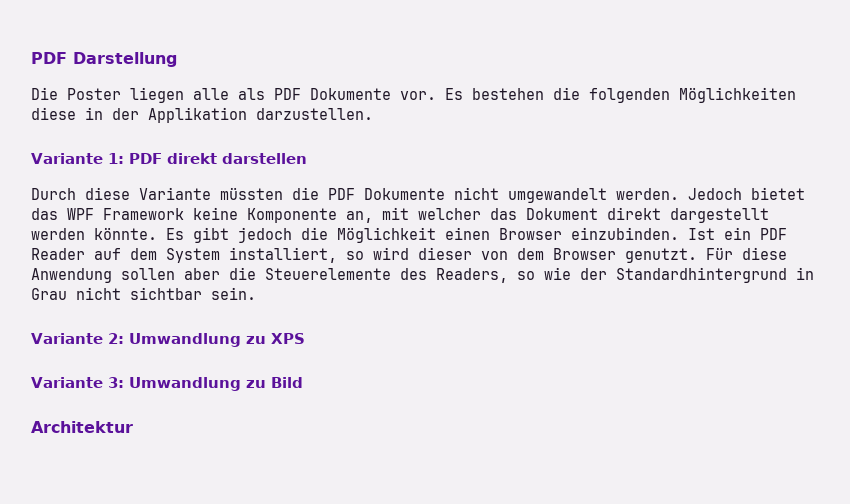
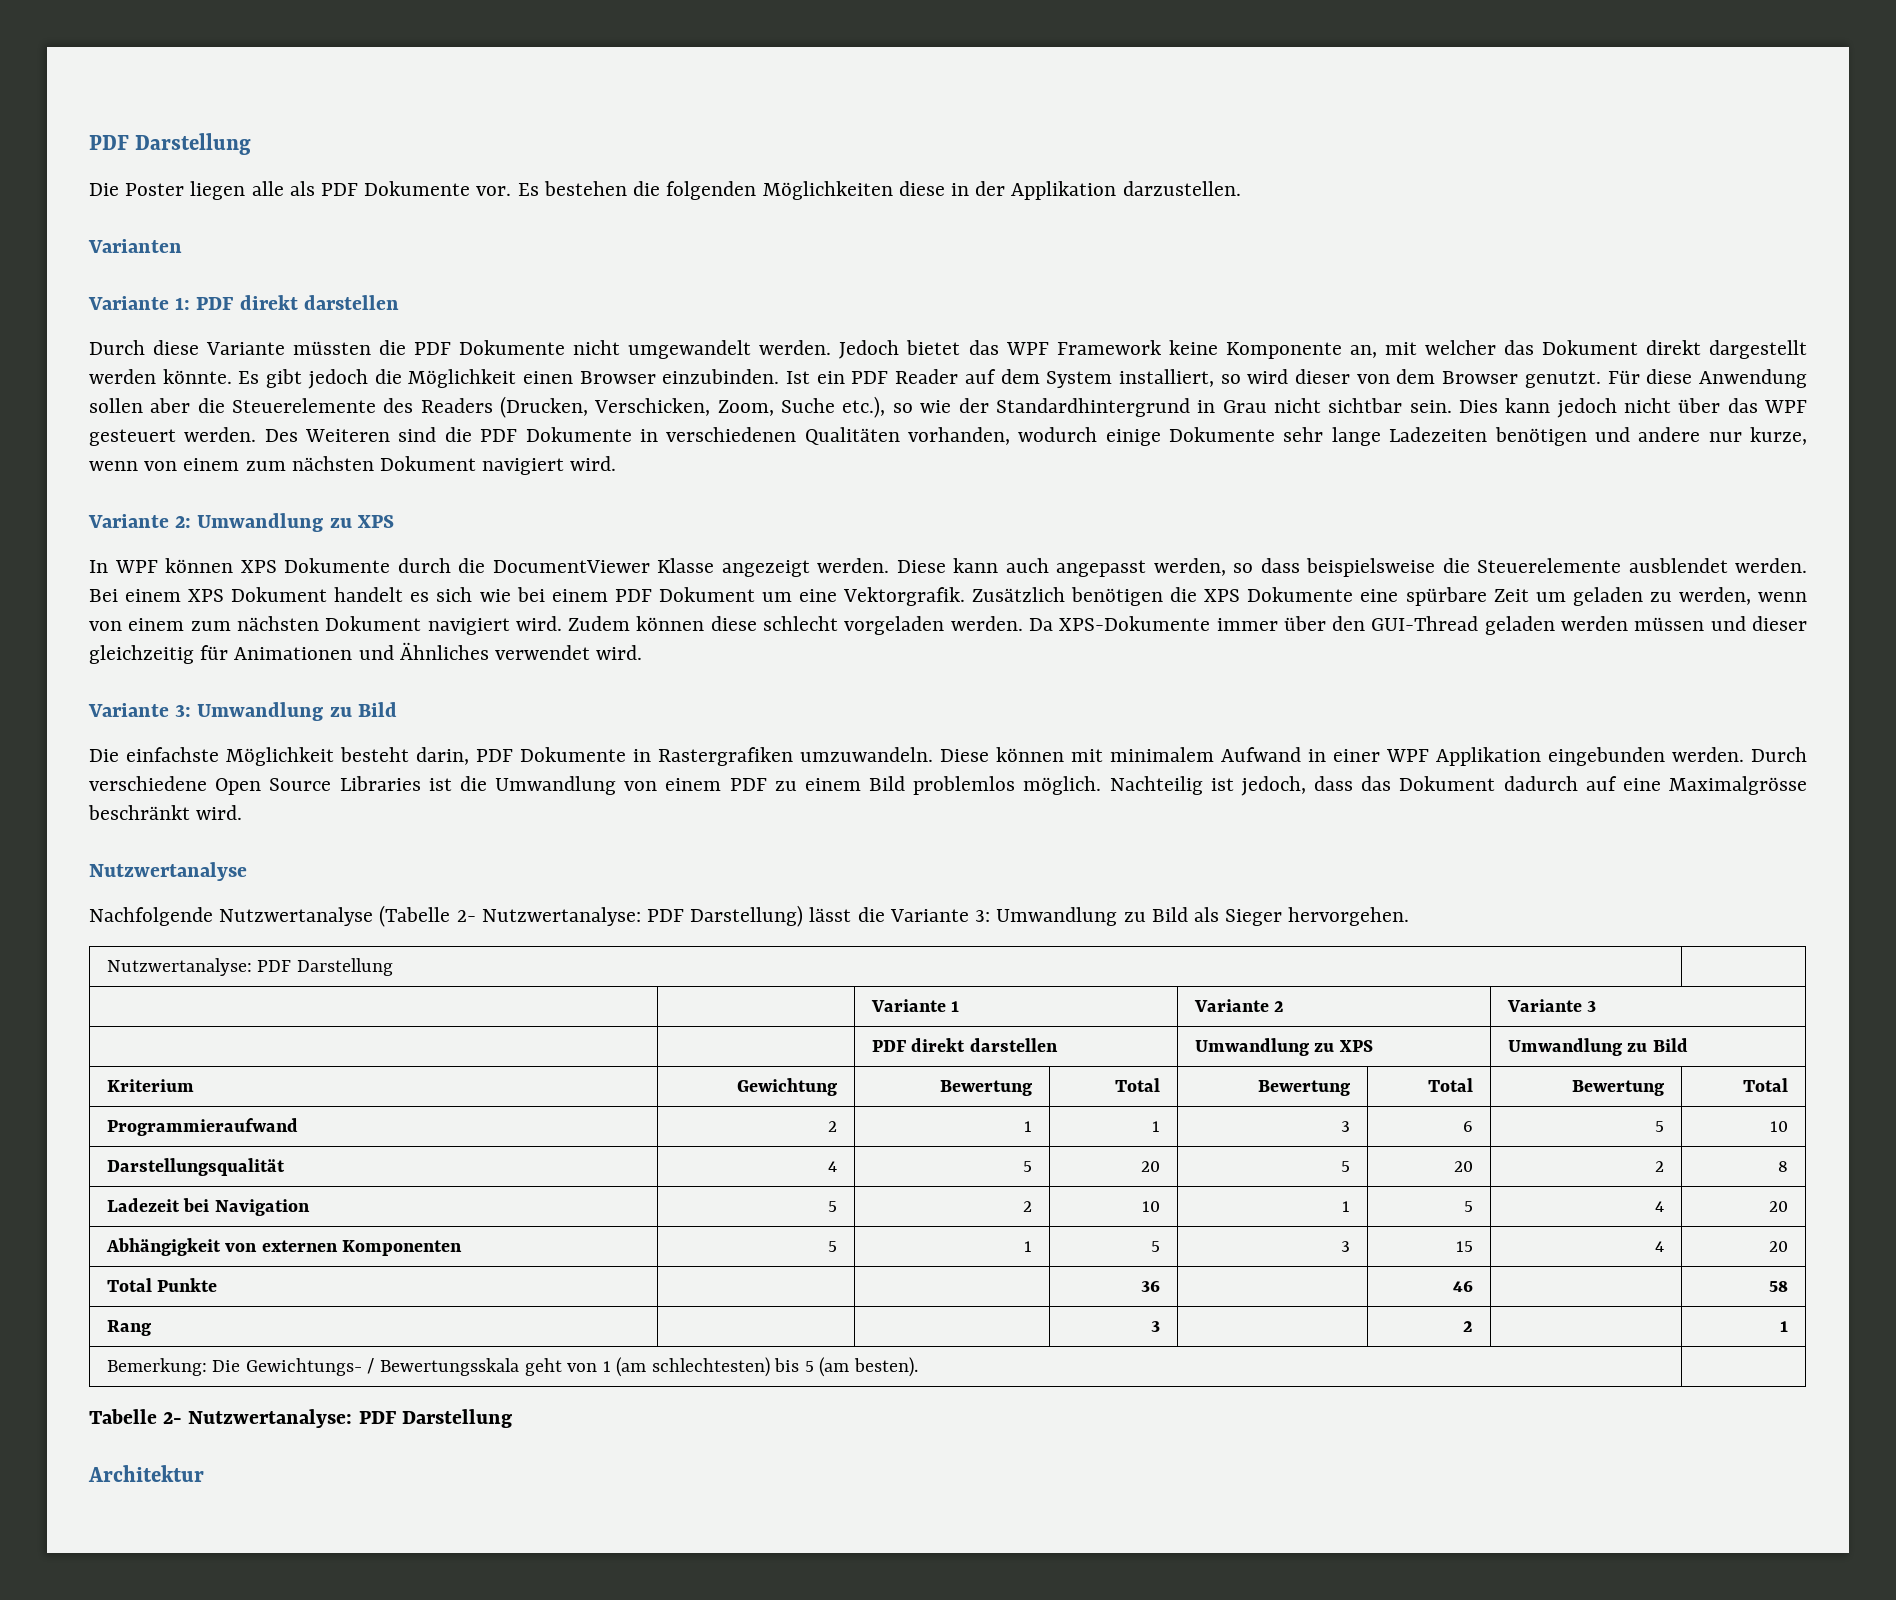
(373, 114) none -> [88,239,182,253] // Varianten
[436,268,508,283] Readers, -> [420,396,886,418] Readers (Drucken, Verschicken, Zoom, Suche etc.),
(256, 293) none -> [1458,398,1807,418] [89,427,1807,446] [89,456,617,475] Dies kann jedoch nicht über das WPF gesteuert werden. Des Weiteren sind die PDF Dokumente in verschiedenen Qualitäten vorhanden, wodurch einige Dokumente sehr lange Ladezeiten benötigen und andere nur kurze, wenn von einem zum nächsten Dokument navigiert wird.
[31,377,303,391] // Variante 3: Umwandlung zu Bild -> [89,558,1807,577] [89,587,1808,606] [89,616,1808,635] [89,642,643,664] [88,702,397,721] [89,747,1807,766] [89,776,1808,796] [88,805,243,820] [89,862,247,881] [89,905,1410,927] [106,958,393,976] [870,999,960,1012] [1193,999,1285,1012] [1506,999,1597,1012] [871,1038,1058,1052] [1194,1038,1373,1056] [1507,1038,1688,1056] [106,1079,194,1092] [737,1078,838,1096] [940,1080,1033,1096] [1115,1078,1161,1092] [1258,1080,1351,1096] [1428,1078,1474,1092] [1572,1080,1665,1096] [1743,1078,1789,1092] [106,1118,298,1136] [828,1121,838,1132] [1024,1121,1033,1132] [1152,1121,1161,1132] [1341,1121,1351,1132] [1463,1121,1474,1132] [1655,1121,1665,1132] [1770,1121,1789,1132] [106,1158,285,1176] [828,1161,838,1172] [1023,1161,1033,1172] [1141,1161,1161,1172] [1341,1161,1351,1172] [1454,1161,1474,1172] [1655,1161,1665,1172] [1778,1161,1789,1172] [106,1198,310,1216] [828,1201,838,1212] [1023,1201,1033,1212] [1142,1201,1161,1212] [1342,1201,1351,1212] [1464,1201,1474,1212] [1655,1201,1665,1212] [1769,1201,1789,1212] [105,1238,463,1256] [828,1241,838,1252] [1024,1241,1033,1252] [1151,1241,1161,1252] [1341,1241,1351,1252] [1456,1241,1474,1252] [1655,1241,1665,1252] [1769,1241,1789,1252] [106,1278,218,1292] [1141,1281,1161,1292] [1453,1281,1474,1292] [1769,1281,1789,1292] [106,1320,151,1336] [1151,1321,1161,1332] [1463,1321,1474,1332] [1780,1321,1789,1332] [106,1357,918,1377] [89,1409,512,1428] // In WPF können XPS Dokumente durch die DocumentViewer Klasse angezeigt werden. Diese kann auch angepasst werden, so dass beispielsweise die Steuerelemente ausblendet werden. Bei einem XPS Dokument handelt es sich wie bei einem PDF Dokument um eine Vektorgrafik. Zusätzlich benötigen die XPS Dokumente eine spürbare Zeit um geladen zu werden, wenn von einem zum nächsten Dokument navigiert wird. Zudem können diese schlecht vorgeladen werden. Da XPS-Dokumente immer über den GUI-Thread geladen werden müssen und dieser gleichzeitig für Animationen und Ähnliches verwendet wird. // Variante 3: Umwandlung zu Bild // Die einfachste Möglichkeit besteht darin, PDF Dokumente in Rastergrafiken umzuwandeln. Diese können mit minimalem Aufwand in einer WPF Applikation eingebunden werden. Durch verschiedene Open Source Libraries ist die Umwandlung von einem PDF zu einem Bild problemlos möglich. Nachteilig ist jedoch, dass das Dokument dadurch auf eine Maximalgrösse beschränkt wird. // Nutzwertanalyse // Nachfolgende Nutzwertanalyse (Tabelle 2- Nutzwertanalyse: PDF Darstellung) lässt die Variante 3: Umwandlung zu Bild als Sieger hervorgehen. // Nutzwertanalyse: PDF Darstellung | // | | Variante 1 | Variante 2 | Variante 3 // | | PDF direkt darstellen | Umwandlung zu XPS | Umwandlung zu Bild // Kriterium | Gewichtung | Bewertung | Total | Bewertung | Total | Bewertung | Total // Programmieraufwand | 2 | 1 | 1 | 3 | 6 | 5 | 10 // Darstellungsqualität | 4 | 5 | 20 | 5 | 20 | 2 | 8 // Ladezeit bei Navigation | 5 | 2 | 10 | 1 | 5 | 4 | 20 // Abhängigkeit von externen Komponenten | 5 | 1 | 5 | 3 | 15 | 4 | 20 // Total Punkte | | | 36 | | 46 | | 58 // Rang | | | 3 | | 2 | | 1 // Bemerkung: Die Gewichtungs- / Bewertungsskala geht von 1 (am schlechtesten) bis 5 (am besten). | // Tabelle 2- Nutzwertanalyse: PDF Darstellung

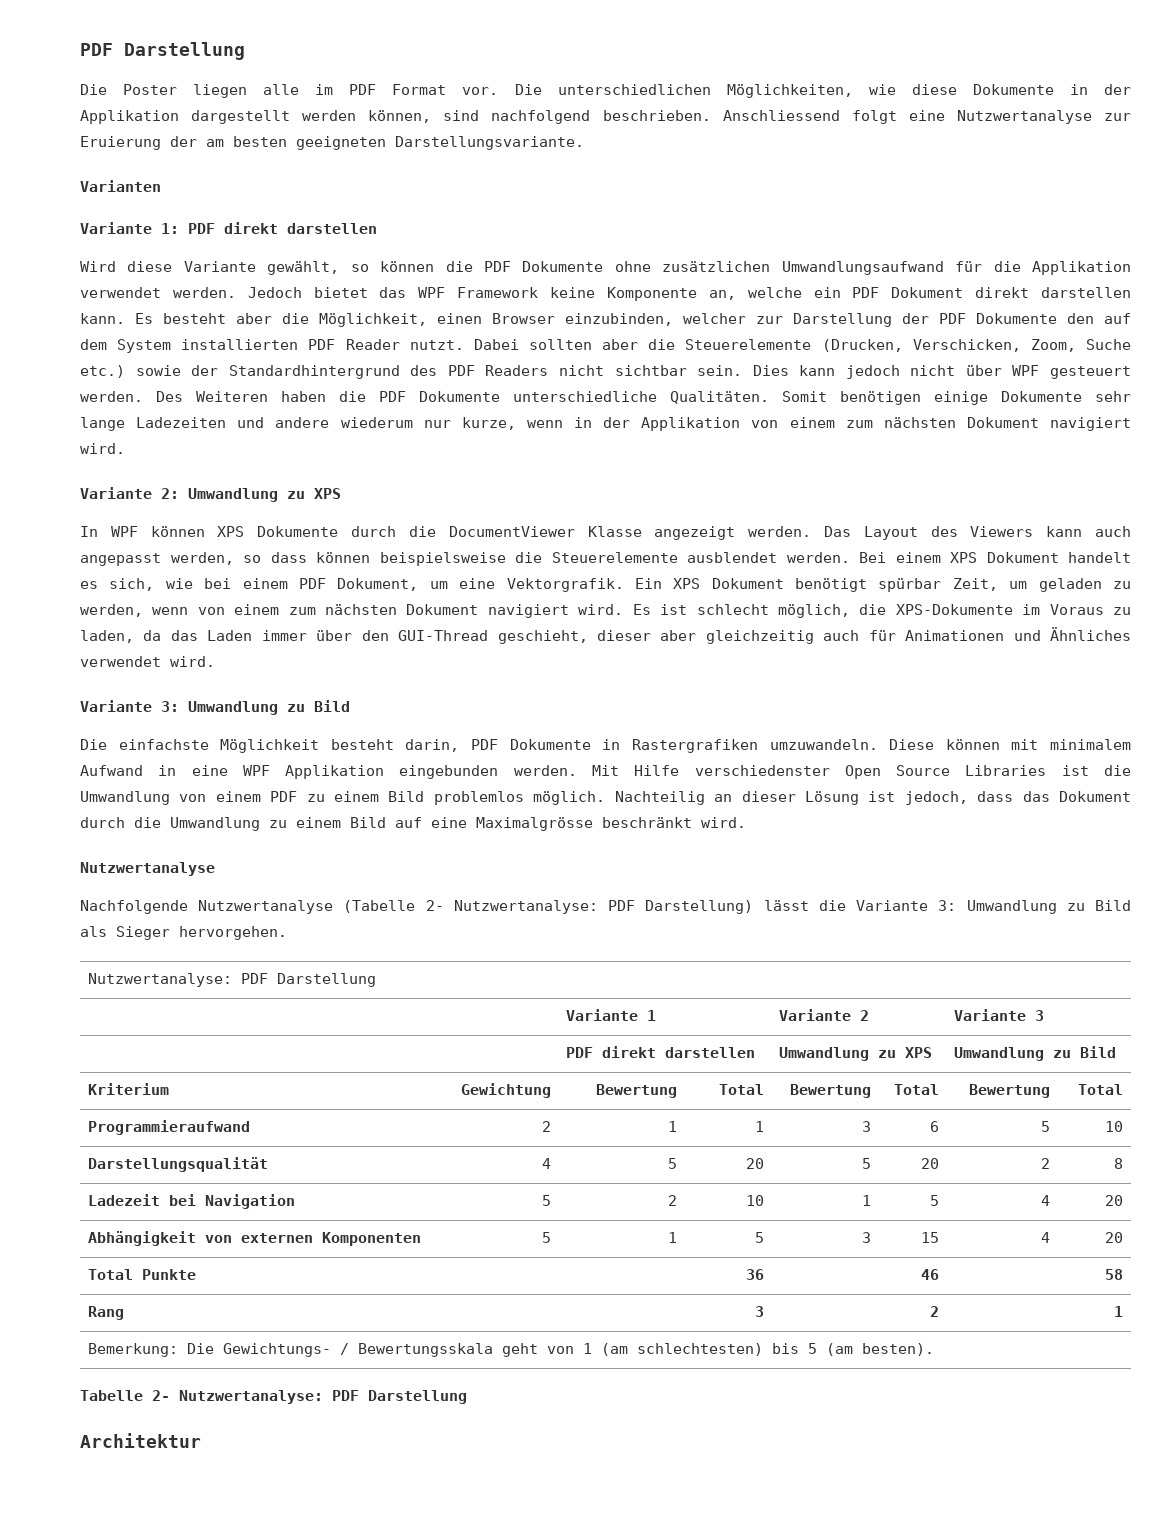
[289,181,1241,200] als PDF Dokumente vor. Es bestehen die folgenden Möglichkeiten diese in der Applikation darzustellen. -> [315,84,1132,98] [80,110,1131,124] [80,136,584,150] im PDF Format vor. Die unterschiedlichen Möglichkeiten, wie diese Dokumente in der Applikation dargestellt werden können, sind nachfolgend beschrieben. Anschliessend folgt eine Nutzwertanalyse zur Eruierung der am besten geeigneten Darstellungsvariante.
[89,340,145,355] Durch -> [80,261,116,272] Wird
[293,340,752,359] müssten die PDF Dokumente nicht umgewandelt -> [267,261,1132,275] [80,287,161,298] gewählt, so können die PDF Dokumente ohne zusätzlichen Umwandlungsaufwand für die Applikation verwendet
[1384,340,1807,359] [89,369,1807,389] [89,398,143,413] mit welcher das Dokument direkt dargestellt werden könnte. Es gibt jedoch die Möglichkeit einen Browser einzubinden. Ist ein PDF Reader auf dem System installiert, so wird dieser von dem Browser genutzt. Für diese Anwendung sollen -> [747,287,1131,298] [80,313,1131,327] [80,339,592,353] welche ein PDF Dokument direkt darstellen kann. Es besteht aber die Möglichkeit, einen Browser einzubinden, welcher zur Darstellung der PDF Dokumente den auf dem System installierten PDF Reader nutzt. Dabei sollten
[383,398,493,413] des Readers -> (812, 344) none
[842,396,1267,418] etc.), so wie der Standardhintergrund in Grau -> [80,365,549,379] etc.) sowie der Standardhintergrund des PDF Readers
[1727,398,1758,413] das -> (1002, 370) none
[398,427,1098,445] sind die PDF Dokumente in verschiedenen Qualitäten vorhanden, wodurch -> [281,391,921,405] haben die PDF Dokumente unterschiedliche Qualitäten. Somit benötigen
[1494,427,1587,446] benötigen -> (227, 422) none
(1701, 434) none -> [340,417,413,428] wiederum
(138, 466) none -> [574,417,741,431] in der Applikation
[896,560,946,573] Diese -> [823,526,1034,540] Das Layout des Viewers
(1300, 565) none -> [316,552,370,563] können
[436,587,473,602] sich -> [109,578,155,591] sich,
[658,587,755,602] Dokument -> [337,578,419,591] Dokument,
[972,587,1529,606] Zusätzlich benötigen die XPS Dokumente eine spürbare Zeit -> [634,578,998,592] Ein XPS Dokument benötigt spürbar Zeit,
[568,616,1808,635] [89,645,194,664] Zudem können diese schlecht vorgeladen werden. Da XPS-Dokumente immer über den GUI-Thread geladen werden müssen und dieser gleichzeitig -> [632,604,1131,618] [80,630,860,644] Es ist schlecht möglich, die XPS-Dokumente im Voraus zu laden, da das Laden immer über den GUI-Thread geschieht, dieser aber gleichzeitig auch
[1333,749,1380,762] einer -> [191,765,228,776] eine
[1751,747,1807,762] [89,776,207,791] Durch verschiedene -> [592,765,830,776] Mit Hilfe verschiedenster
(1203, 785) none -> [714,791,859,805] an dieser Lösung
[1503,776,1578,791] dadurch -> [80,817,386,831] durch die Umwandlung zu einem Bild

